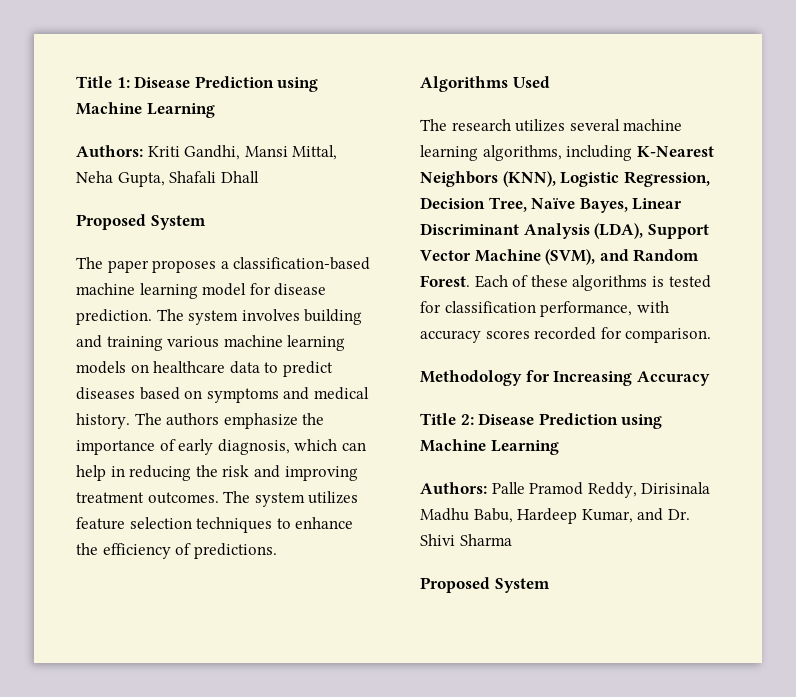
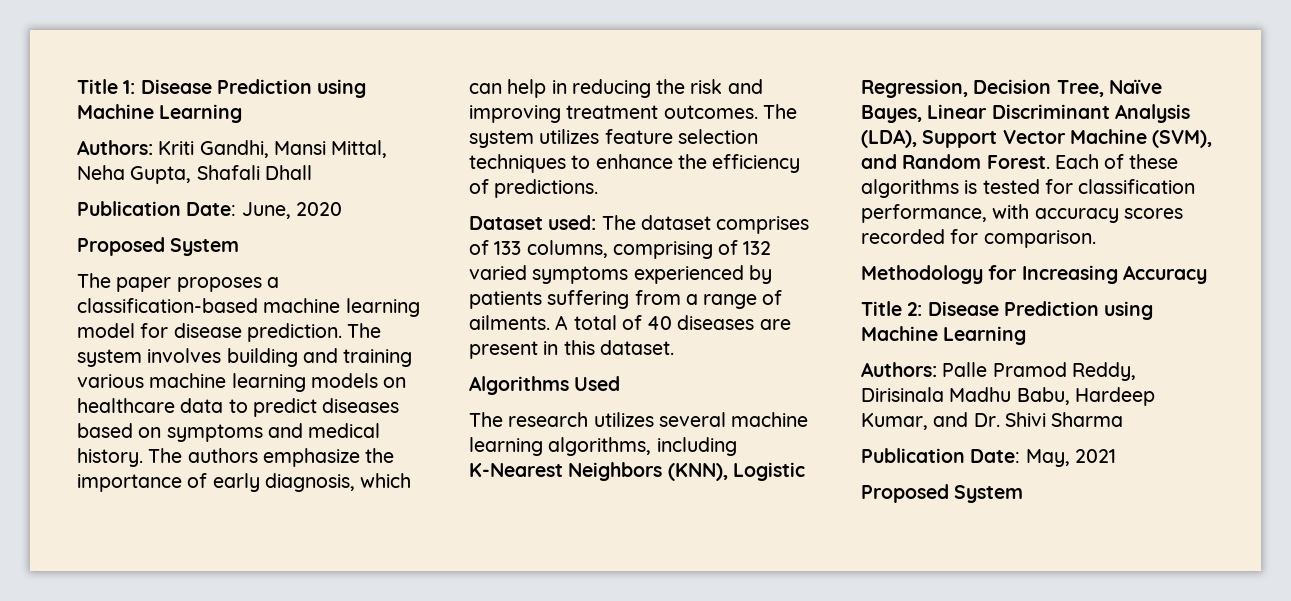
(259, 177) none -> [77,201,342,219] // Publication Date: June, 2020
(277, 551) none -> [469,215,810,234] [469,240,772,259] [469,265,772,284] [469,290,783,309] [469,315,791,330] [469,340,674,359] // Dataset used: The dataset comprises of 133 columns, comprising of 132 varied symptoms experienced by patients suffering from a range of ailments. A total of 40 diseases are present in this dataset.
(512, 540) none -> [861,448,1116,467] // Publication Date: May, 2021

